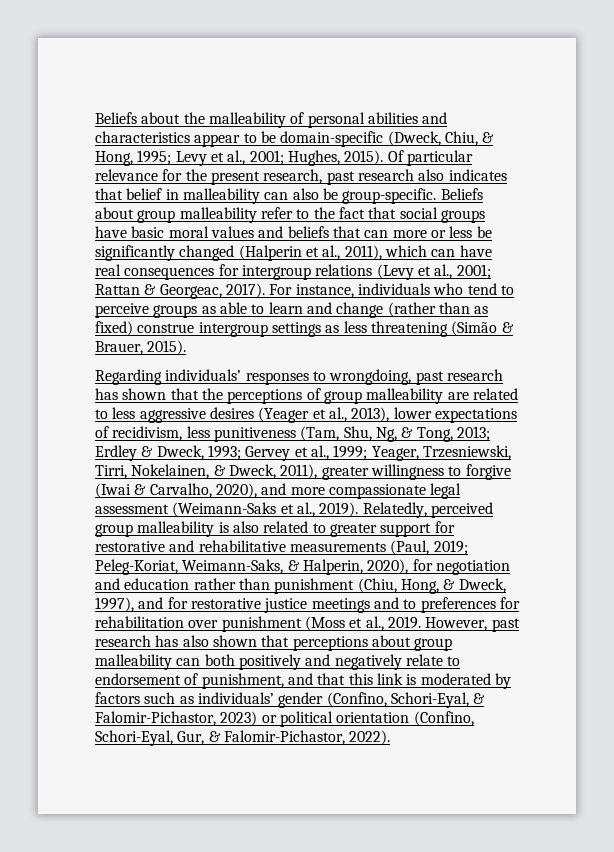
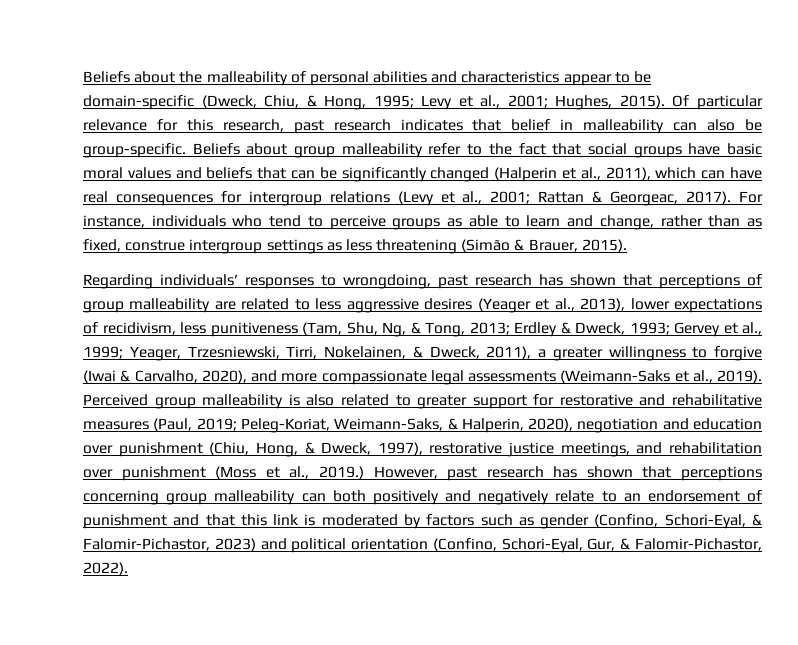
[185,169,260,185] the present -> [186,119,213,131] this
[418,169,445,181] also -> (391, 125) none
[392,226,473,238] more or less -> (315, 174) none
[336,302,436,318] change (rather -> [599,215,703,230] change, rather
[95,321,133,336] fixed) -> [83,239,121,252] fixed,
[201,388,223,400] the -> (652, 280) none
(318, 471) none -> [538,349,546,358] a
[95,504,169,514] assessment -> [468,371,556,382] assessments
[362,502,493,518] Relatedly, perceived -> [83,394,148,406] Perceived
[289,542,386,552] measurements -> [83,421,149,430] measures
[412,559,433,571] for -> (574, 424) none
[193,578,270,590] rather than -> [83,445,113,454] over
[138,597,520,613] and for restorative justice meetings and to preferences for -> [429,442,663,457] restorative justice meetings, and
[387,616,421,629] 2019. -> [318,466,364,479] 2019.)
[182,635,411,651] also shown that perceptions about -> [586,466,762,481] [83,490,159,505] shown that perceptions concerning
(461, 661) none -> [623,493,641,502] an
[201,673,284,689] punishment, -> [83,514,167,529] punishment
[197,692,274,704] individuals’ -> (534, 521) none
[261,715,277,723] or -> [260,538,287,550] and

